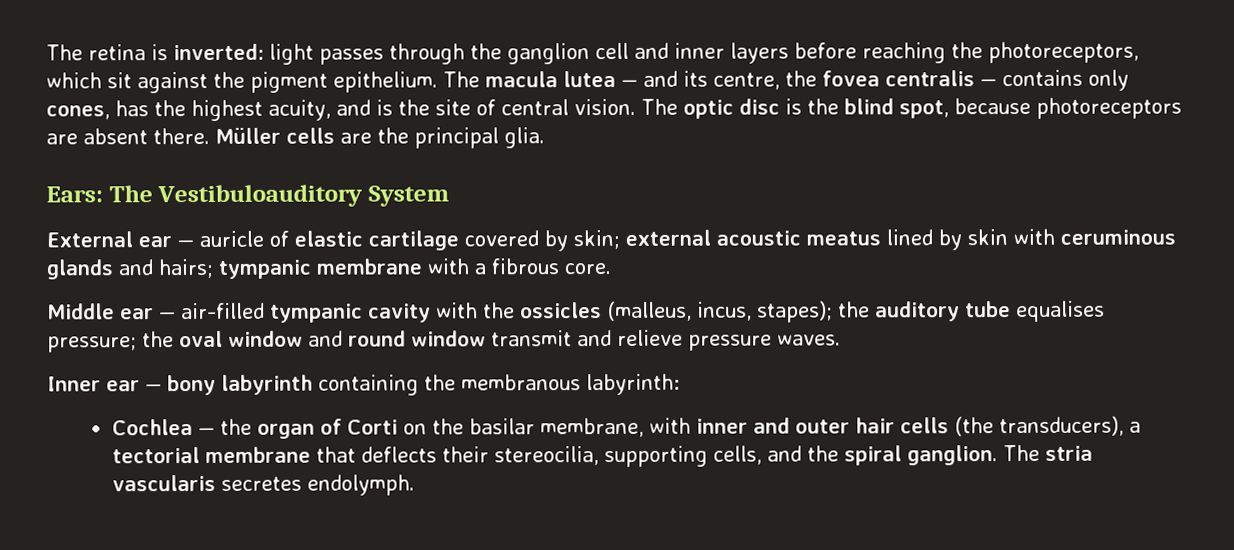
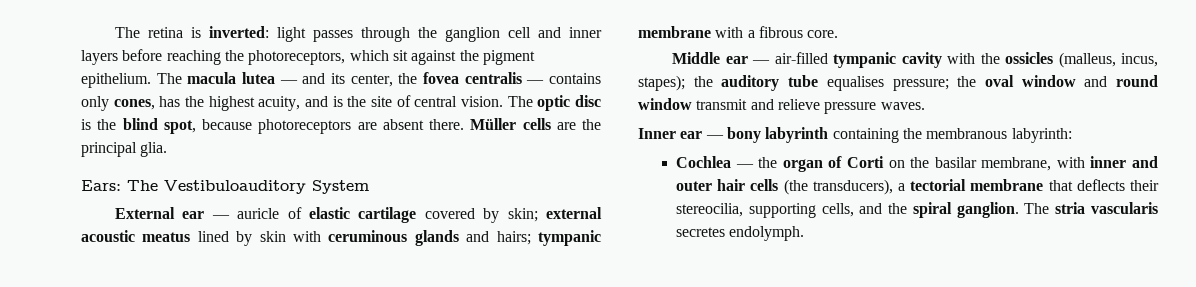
[713,72,780,90] centre, -> [350,74,393,87] center,

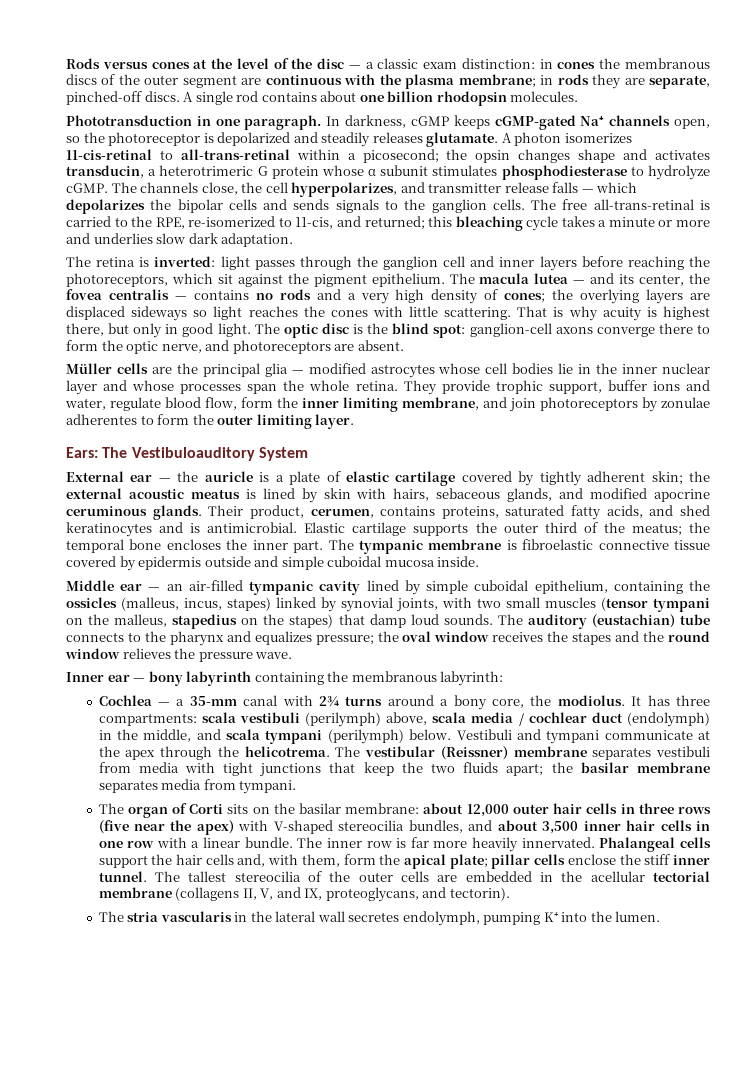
(115, 32) none -> [66,58,710,69] [66,74,711,89] [66,91,579,106] [66,115,711,130] [66,132,632,147] [66,149,711,163] [66,165,710,180] [66,182,638,197] [66,199,710,214] [66,216,710,231] [66,233,294,247] Rods versus cones at the level of the disc — a classic exam distinction: in cones the membranous discs of the outer segment are continuous with the plasma membrane; in rods they are separate, pinched-off discs. A single rod contains about one billion rhodopsin molecules. // Phototransduction in one paragraph. In darkness, cGMP keeps cGMP-gated Na⁺ channels open, so the photoreceptor is depolarized and steadily releases glutamate. A photon isomerizes 11-cis-retinal to all-trans-retinal within a picosecond; the opsin changes shape and activates transducin, a heterotrimeric G protein whose α subunit stimulates phosphodiesterase to hydrolyze cGMP. The channels close, the cell hyperpolarizes, and transmitter release falls — which depolarizes the bipolar cells and sends signals to the ganglion cells. The free all-trans-retinal is carried to the RPE, re-isomerized to 11-cis, and returned; this bleaching cycle takes a minute or more and underlies slow dark adaptation. //
[81,95,504,111] only cones, has the highest acuity, and is the site of central vision. -> [255,289,710,304] [66,306,710,321] [66,323,251,338] no rods and a very high density of cones; the overlying layers are displaced sideways so light reaches the cones with little scattering. That is why acuity is highest there, but only in good light.
[163,119,464,134] spot, because photoreceptors are absent there. -> [433,323,711,338] [66,340,404,354] spot: ganglion-cell axons converge there to form the optic nerve, and photoreceptors are absent. //
[140,142,168,157] glia. -> [264,363,710,378] [66,380,710,395] [65,397,710,412] [66,414,355,429] glia — modified astrocytes whose cell bodies lie in the inner nuclear layer and whose processes span the whole retina. They provide trophic support, buffer ions and water, regulate blood flow, form the inner limiting membrane, and join photoreceptors by zonulae adherentes to form the outer limiting layer.
[237,208,280,219] auricle -> [177,471,321,485] the auricle is a plate
[507,208,538,222] skin; -> [539,471,710,486] tightly adherent skin; the
(191, 237) none -> [245,489,256,499] is
[328,230,601,246] [638,26,839,38] ceruminous glands and hairs; tympanic membrane with a fibrous core. -> [393,488,710,502] [66,505,710,520] [66,522,711,537] [66,539,710,554] [66,556,480,571] hairs, sebaceous glands, and modified apocrine ceruminous glands. Their product, cerumen, contains proteins, saturated fatty acids, and shed keratinocytes and is antimicrobial. Elastic cartilage supports the outer third of the meatus; the temporal bone encloses the inner part. The tympanic membrane is fibroelastic connective tissue covered by epidermis outside and simple cuboidal mucosa inside.
(771, 62) none -> [166,584,183,591] an
[947,52,1158,68] [638,75,1158,91] [638,98,925,114] with the ossicles (malleus, incus, stapes); the auditory tube equalises pressure; the oval window and round window transmit and relieve pressure waves. -> [366,580,710,595] [66,597,710,612] [66,614,710,629] [66,631,710,646] [65,648,293,662] lined by simple cuboidal epithelium, containing the ossicles (malleus, incus, stapes) linked by synovial joints, with two small muscles (tensor tympani on the malleus, stapedius on the stapes) that damp loud sounds. The auditory (eustachian) tube connects to the pharynx and equalizes pressure; the oval window receives the stapes and the round window relieves the pressure wave.
[758,157,778,168] the -> [176,695,710,710] [98,712,710,727] [98,729,710,744] [98,746,710,760] [98,762,710,777] [98,779,297,794] [98,803,124,814] a 35-mm canal with 2¾ turns around a bony core, the modiolus. It has three compartments: scala vestibuli (perilymph) above, scala media / cochlear duct (endolymph) in the middle, and scala tympani (perilymph) below. Vestibuli and tympani communicate at the apex through the helicotrema. The vestibular (Reissner) membrane separates vestibuli from media with tight junctions that keep the two fluids apart; the basilar membrane separates media from tympani. // The
(884, 162) none -> [227,804,249,814] sits
[981,156,1158,171] [676,179,1159,195] [676,202,1158,218] [676,226,805,241] membrane, with inner and outer hair cells (the transducers), a tectorial membrane that deflects their stereocilia, supporting cells, and the spiral ganglion. The stria vascularis secretes endolymph. -> [345,803,711,817] [98,820,711,835] [98,837,711,852] [98,854,710,869] [98,871,711,882] [98,887,510,902] [98,911,661,926] membrane: about 12,000 outer hair cells in three rows (five near the apex) with V-shaped stereocilia bundles, and about 3,500 inner hair cells in one row with a linear bundle. The inner row is far more heavily innervated. Phalangeal cells support the hair cells and, with them, form the apical plate; pillar cells enclose the stiff inner tunnel. The tallest stereocilia of the outer cells are embedded in the acellular tectorial membrane (collagens II, V, and IX, proteoglycans, and tectorin). // The stria vascularis in the lateral wall secretes endolymph, pumping K⁺ into the lumen.

